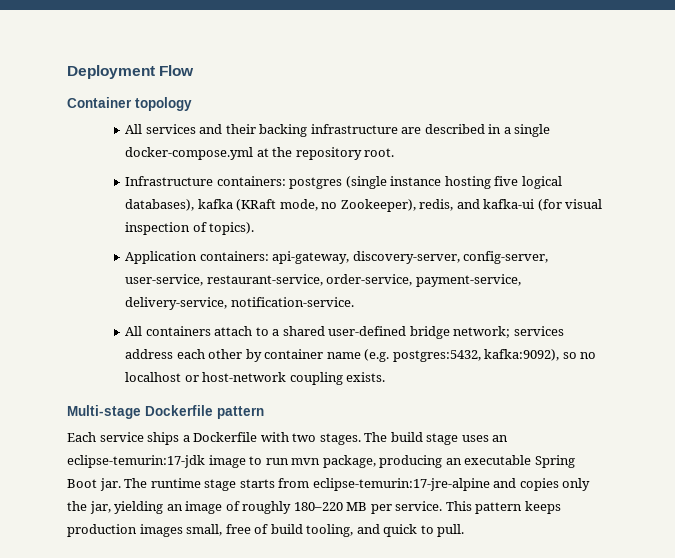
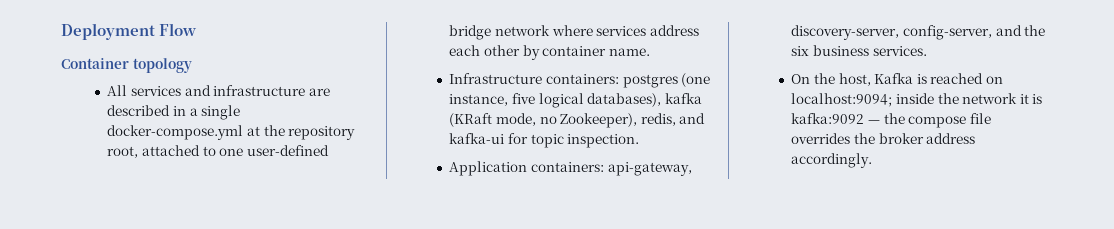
[225,124,308,137] their backing -> (211, 90) none
[364,148,395,157] root. -> [107,145,329,158] [449,25,699,40] [449,45,650,60] root, attached to one user-defined bridge network where services address each other by container name.
[345,176,491,189] (single instance hosting -> [681,73,711,87] [449,94,509,106] (one instance,
[537,199,603,211] [125,222,255,235] (for visual inspection of topics). -> [507,133,640,148] for topic inspection.
[125,274,521,287] [125,297,354,310] [125,326,564,339] [125,349,597,362] [125,372,386,385] [67,405,264,419] [67,432,509,445] [67,455,575,468] [67,478,591,491] [67,501,561,514] [67,524,465,537] user-service, restaurant-service, order-service, payment-service, delivery-service, notification-service. // All containers attach to a shared user-defined bridge network; services address each other by container name (e.g. postgres:5432, kafka:9092), so no localhost or host-network coupling exists. // Multi-stage Dockerfile pattern // Each service ships a Dockerfile with two stages. The build stage uses an eclipse-temurin:17-jdk image to run mvn package, producing an executable Spring Boot jar. The runtime stage starts from eclipse-temurin:17-jre-alpine and copies only the jar, yielding an image of roughly 180–220 MB per service. This pattern keeps production images small, free of build tooling, and quick to pull. -> [995,25,1046,36] [791,45,927,56] [791,73,1004,86] [791,93,1043,107] [791,113,991,128] [791,133,976,144] [791,153,873,168] and the six business services. // On the host, Kafka is reached on localhost:9094; inside the network it is kafka:9092 — the compose file overrides the broker address accordingly.

